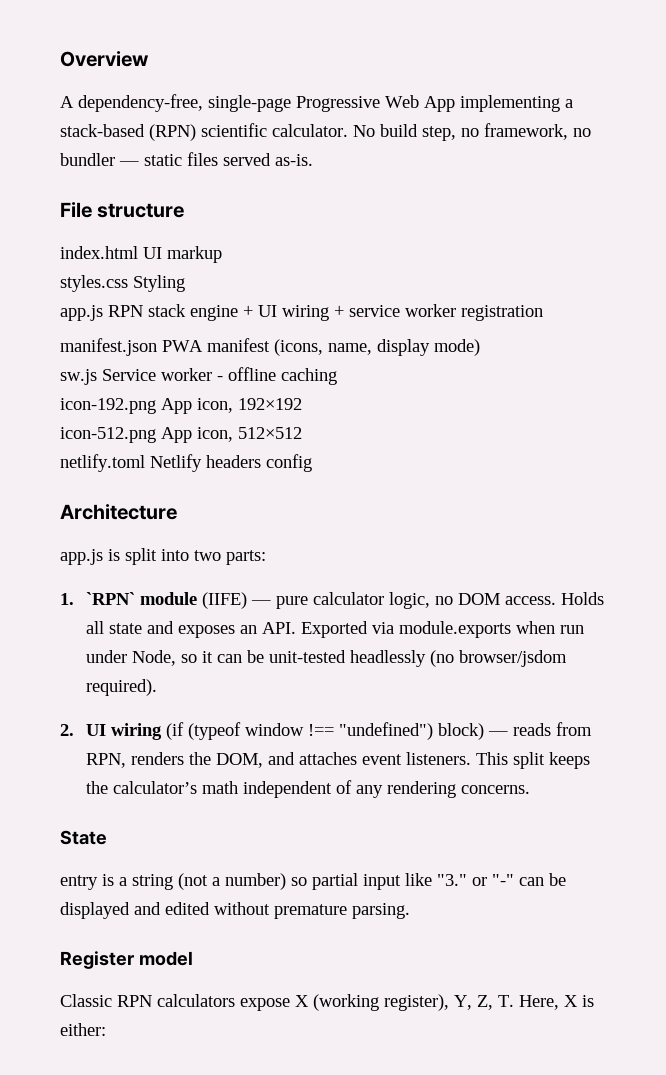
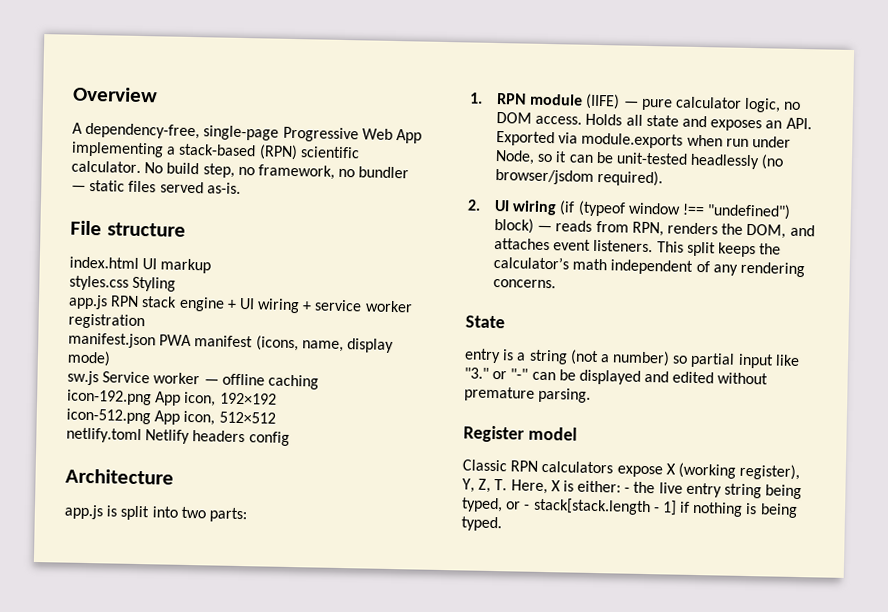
[217,376,223,381] - -> [203,379,219,385] —
[85,592,135,605] `RPN` -> [496,93,528,105] RPN
(106, 1029) none -> [624,481,803,500] [461,497,798,519] [461,516,502,532] - the live entry string being typed, or - stack[stack.length - 1] if nothing is being typed.

